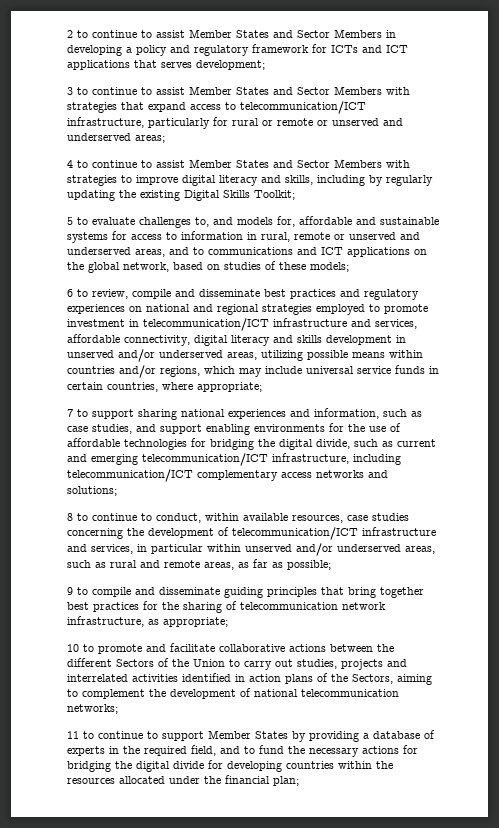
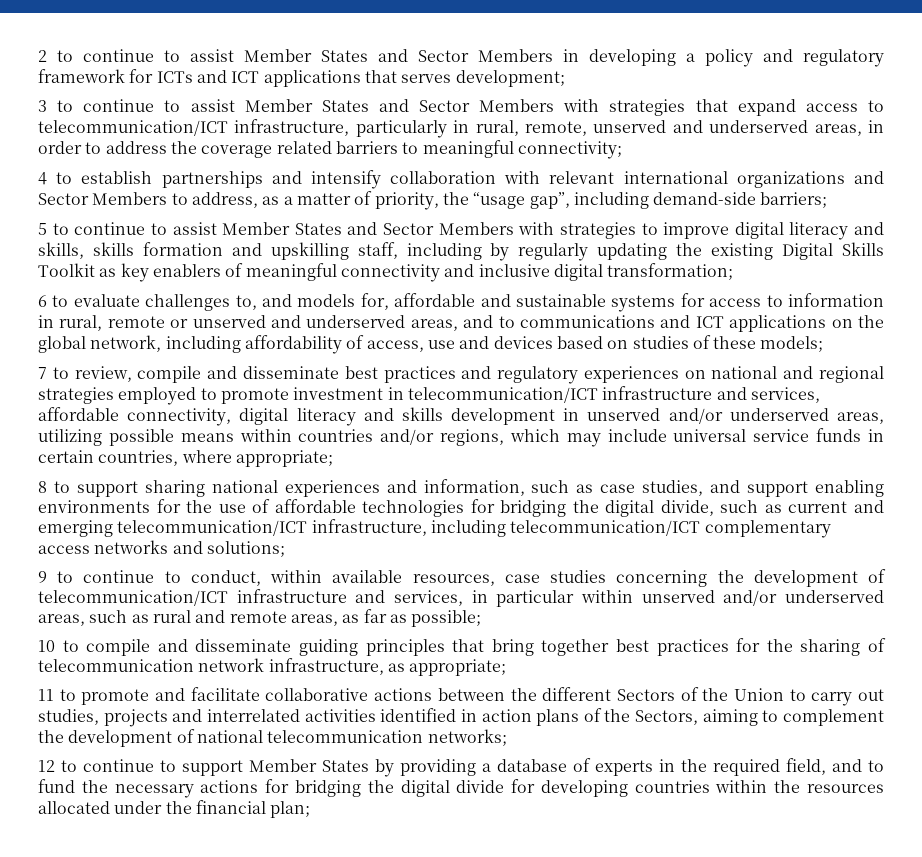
[213,117,403,126] [67,133,165,143] [67,160,73,168] for rural or remote or unserved and underserved areas; // 4 -> [453,120,884,136] [38,140,622,159] [38,170,884,189] [38,191,828,210] [38,223,47,235] in rural, remote, unserved and underserved areas, in order to address the coverage related barriers to meaningful connectivity; // 4 to establish partnerships and intensify collaboration with relevant international organizations and Sector Members to address, as a matter of priority, the “usage gap”, including demand-side barriers; // 5
(313, 180) none -> [92,242,398,260] skills formation and upskilling staff,
[254,190,295,200] [67,217,73,225] Toolkit; // 5 -> [38,263,734,282] [38,295,47,307] Toolkit as key enablers of meaningful connectivity and inclusive digital transformation; // 6
(169, 267) none -> [165,335,553,354] including affordability of access, use and devices
[67,289,73,297] 6 -> [38,367,47,379] 7
[67,409,73,417] 7 -> [38,481,47,493] 8
[67,513,73,521] 8 -> [38,571,47,583] 9
[67,587,73,595] 9 -> [38,640,55,652] 10
[67,644,79,652] 10 -> [38,689,54,701] 11
[67,731,79,739] 11 -> [38,760,55,772] 12

